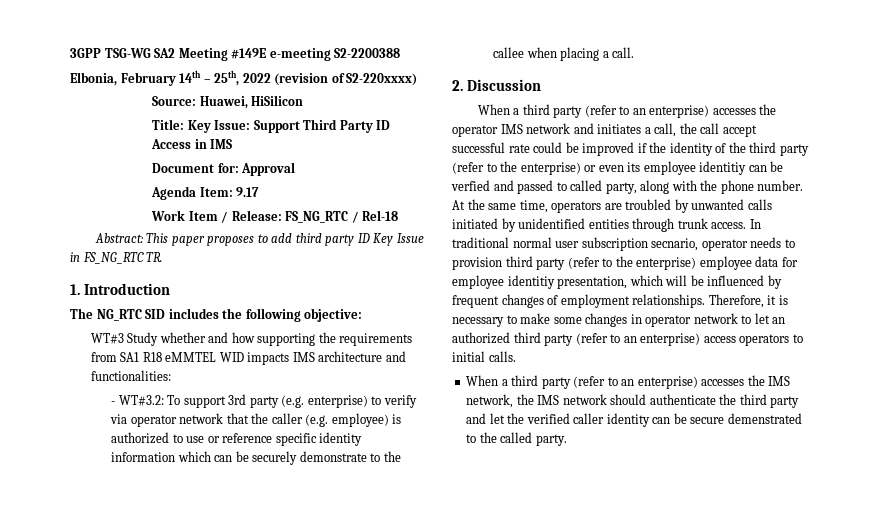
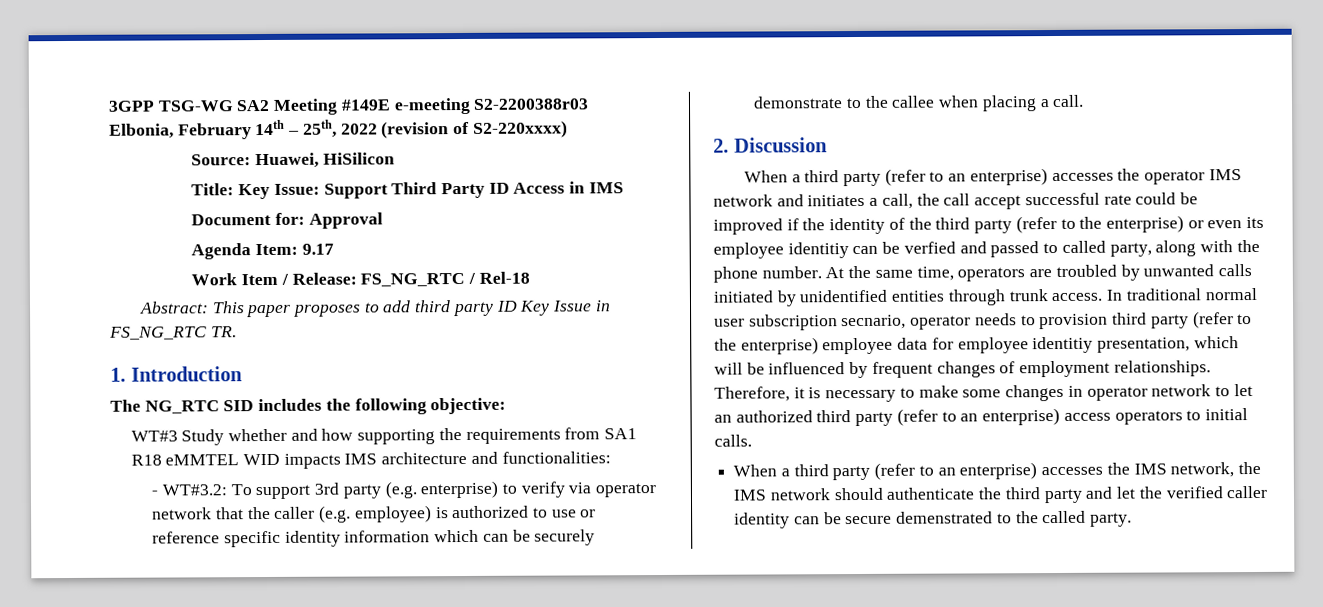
[334,48,401,58] S2-2200388 -> [473,98,590,110] S2-2200388r03

